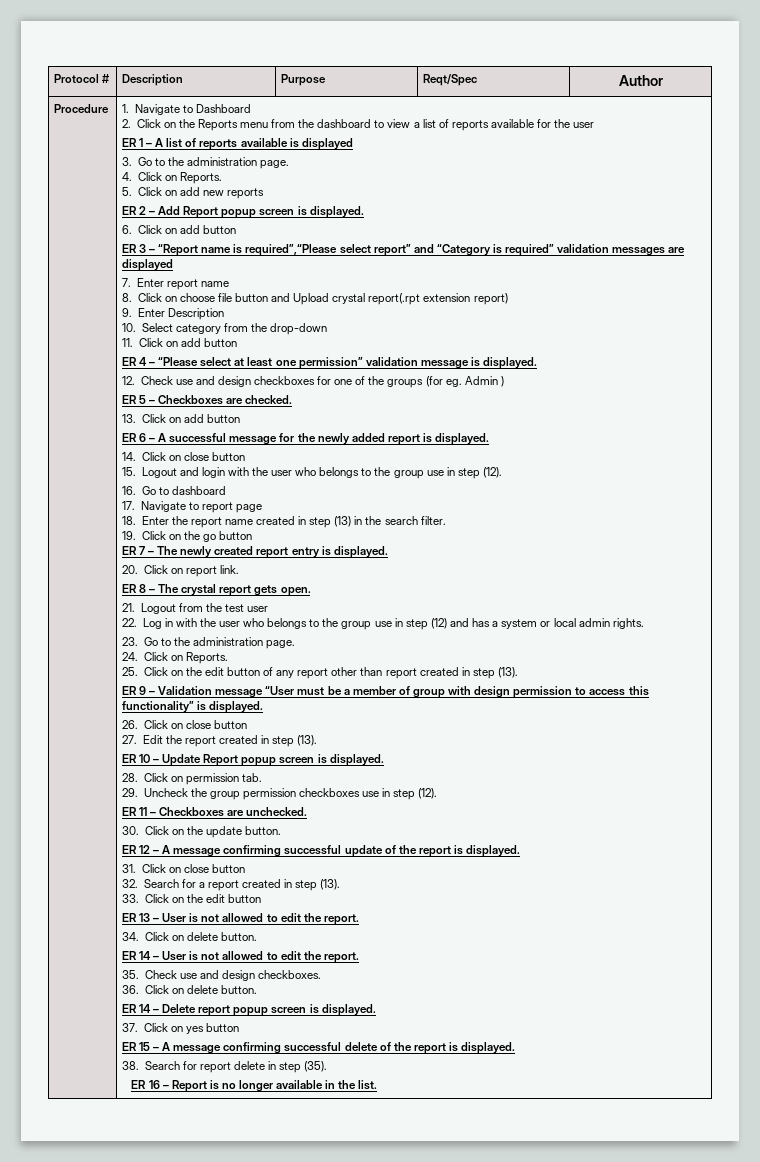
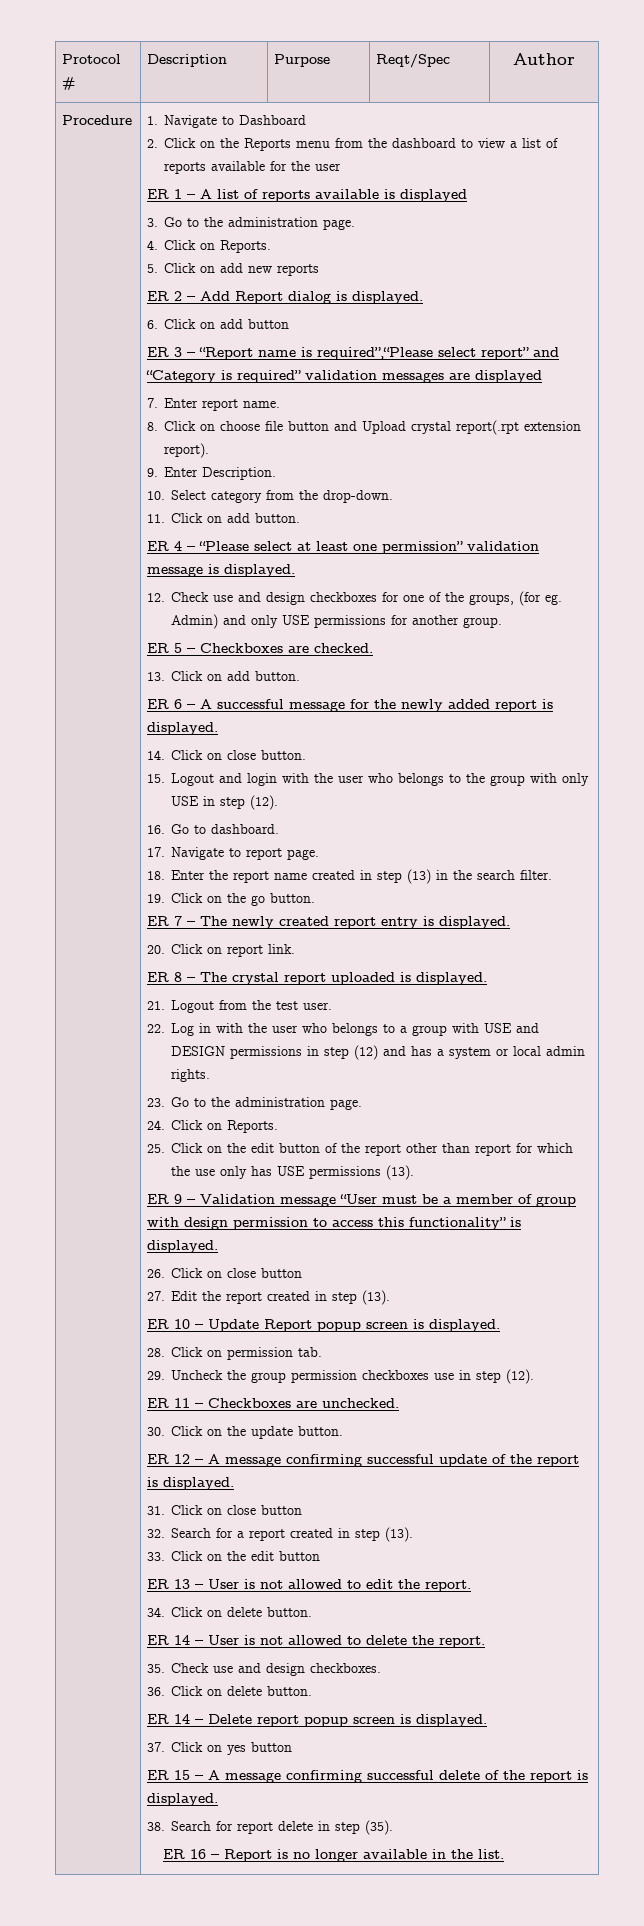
[221,209,295,218] popup screen -> [287,291,331,304] dialog
[200,281,229,287] name -> [243,401,281,408] name.
[473,293,508,305] report) -> [164,443,210,458] report).
[167,308,224,320] Description -> [202,467,277,480] Description.
[269,323,327,335] drop-down -> [323,490,394,503] drop-down.
[203,338,237,347] button -> [255,513,301,523] button.
[387,379,424,388] groups -> [469,594,515,605] groups,
[464,376,504,387] Admin ) -> [171,614,503,629] Admin) and only USE permissions for another group.
[206,414,240,423] button -> [255,671,301,681] button.
[211,452,245,461] button -> [261,750,307,760] button.
[426,470,444,476] use -> [530,773,590,786] [171,796,200,806] with only USE
[171,486,226,495] dashboard -> [211,824,280,834] dashboard.
[235,504,262,513] page -> [287,849,320,860] page.
[218,531,252,540] button -> [270,893,316,903] button.
[254,585,311,596] gets open. -> [330,972,487,985] uploaded is displayed.
[246,606,268,612] user -> [303,1002,333,1010] user.
[322,618,392,630] the group use -> [400,1023,540,1036] [171,1046,303,1059] a group with USE and DESIGN permissions
[276,670,295,678] any -> [341,1143,361,1153] the
[419,667,495,679] created in step -> [516,1143,574,1153] [171,1166,382,1179] for which the use only has USE permissions
[280,951,301,960] edit -> [365,1635,407,1645] delete

